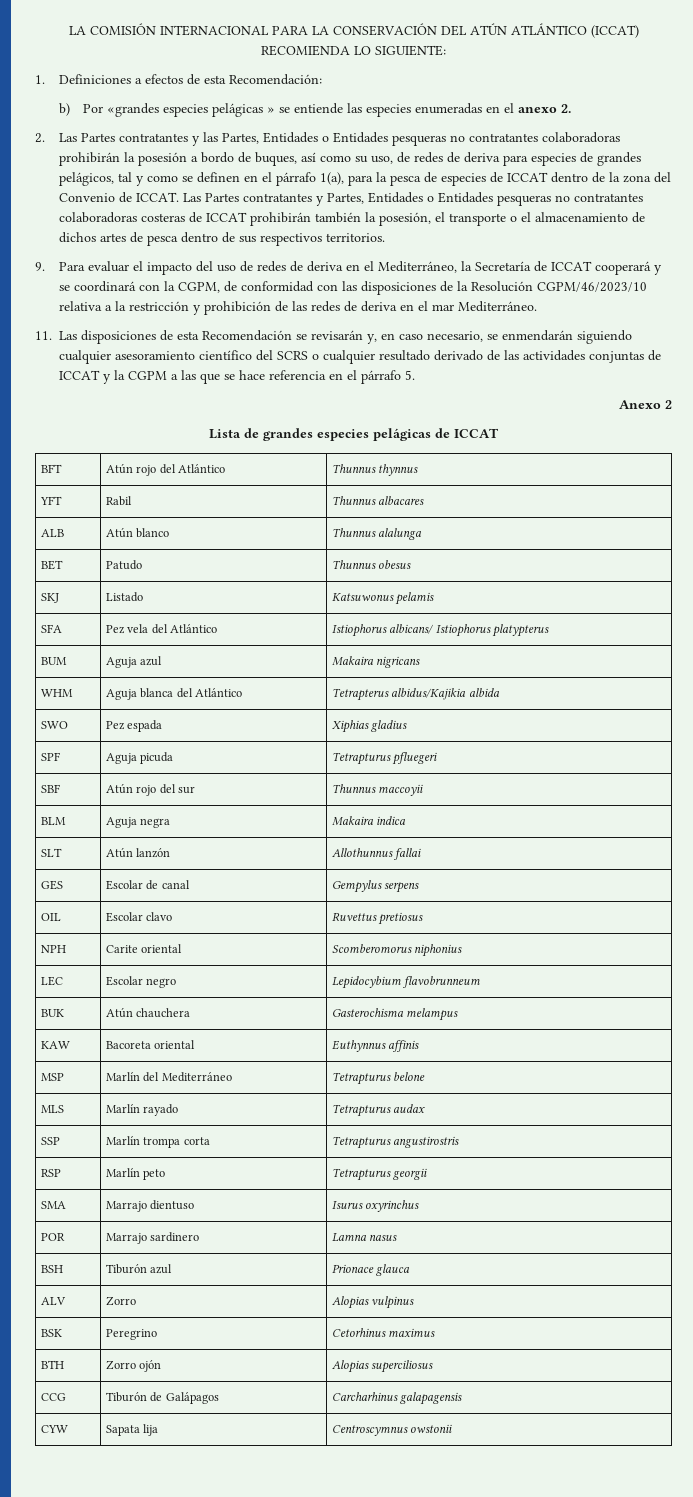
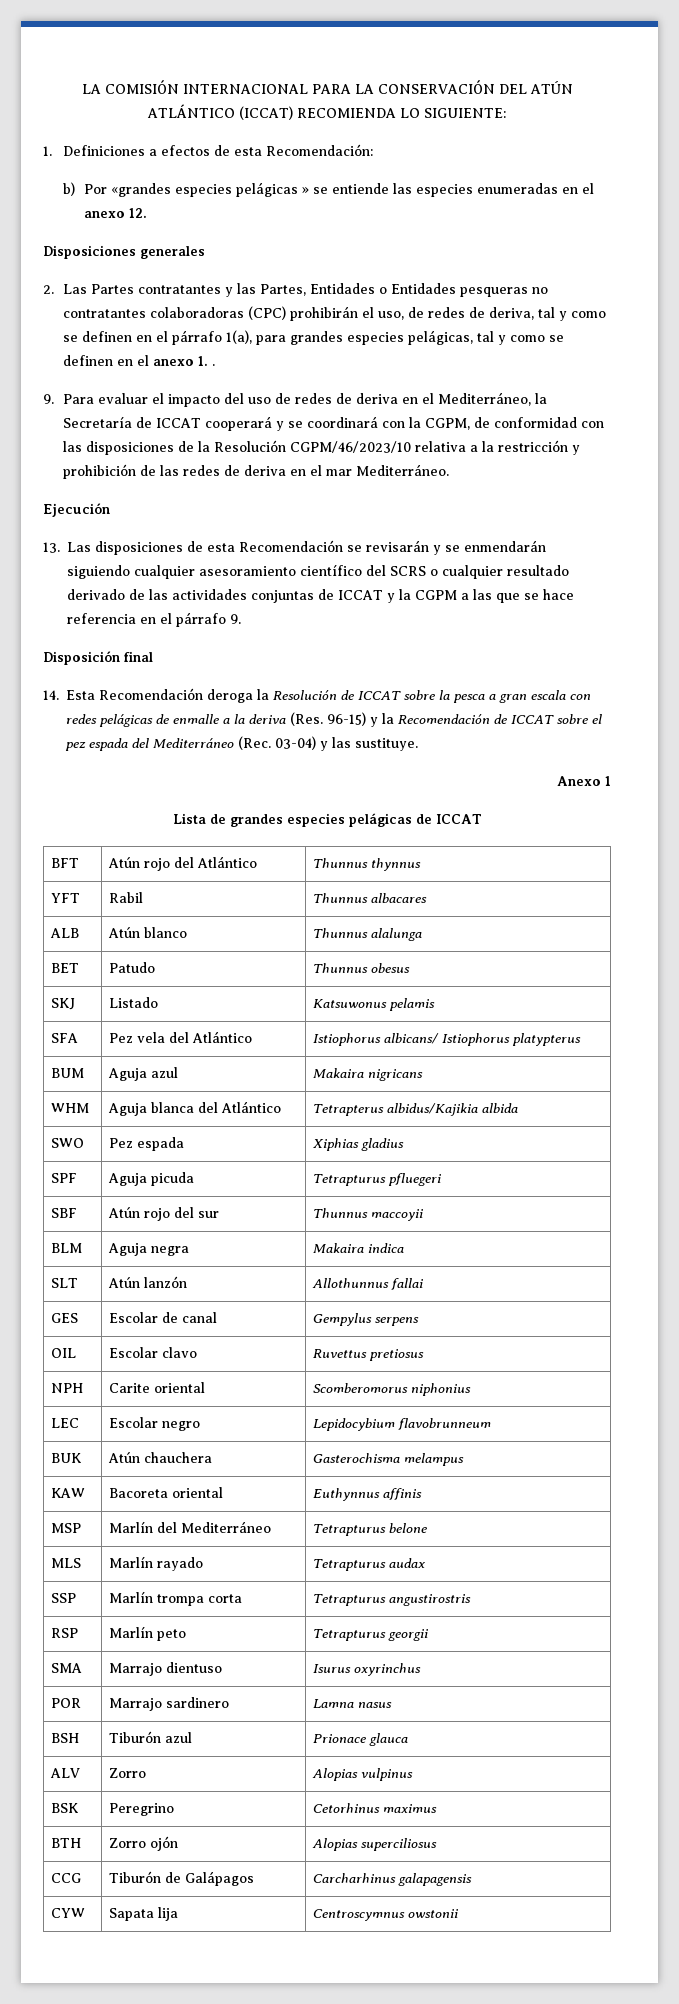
[561,104,572,113] 2. -> [128,208,147,218] [43,245,205,259] 12. // Disposiciones generales
[59,152,642,166] [59,172,115,186] prohibirán la posesión a bordo de buques, así como su uso, de redes de deriva para especies de grandes pelágicos, -> [248,306,535,321] (CPC) prohibirán el uso, de redes de deriva,
[376,172,672,186] [59,192,644,206] [59,212,646,226] [59,232,386,246] la pesca de especies de ICCAT dentro de la zona del Convenio de ICCAT. Las Partes contratantes y Partes, Entidades o Entidades pesqueras no contratantes colaboradoras costeras de ICCAT prohibirán también la posesión, el transporte o el almacenamiento de dichos artes de pesca dentro de sus respectivos territorios. -> [290,330,565,345] [63,355,216,366] grandes especies pelágicas, tal y como se definen en el anexo 1. .
[35,331,52,340] 11. -> [43,503,110,517] [43,542,60,553] Ejecución // 13.
[367,331,484,344] y, en caso necesario, -> [433,545,441,555] y
[405,370,416,380] 5. -> [230,614,241,624] [43,651,153,665] [43,688,591,703] [66,712,602,727] [65,736,418,751] 9. // Disposición final // 14. Esta Recomendación deroga la Resolución de ICCAT sobre la pesca a gran escala con redes pelágicas de enmalle a la deriva (Res. 96-15) y la Recomendación de ICCAT sobre el pez espada del Mediterráneo (Rec. 03-04) y las sustituye.
[665,400,672,409] 2 -> [605,776,611,786] 1

